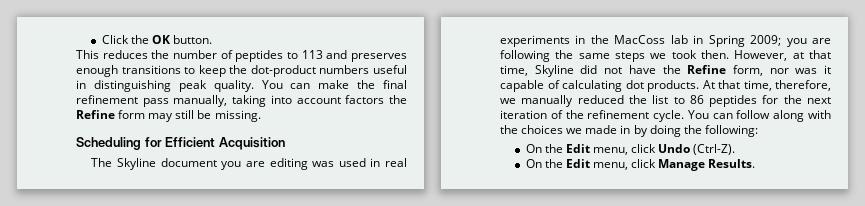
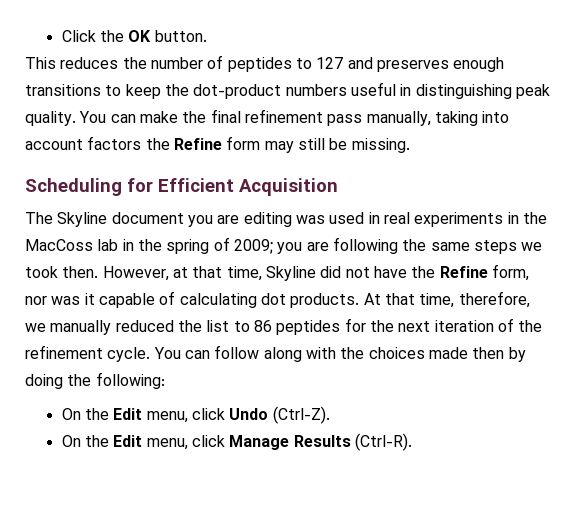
[301,50,323,59] 113 -> [316,57,344,69] 127
[708,35,745,47] Spring -> [137,237,230,254] the spring of
[566,125,631,134] we made in -> [428,347,505,359] made then
[708,159,756,168] Results. -> [293,433,412,451] Results (Ctrl-R).

